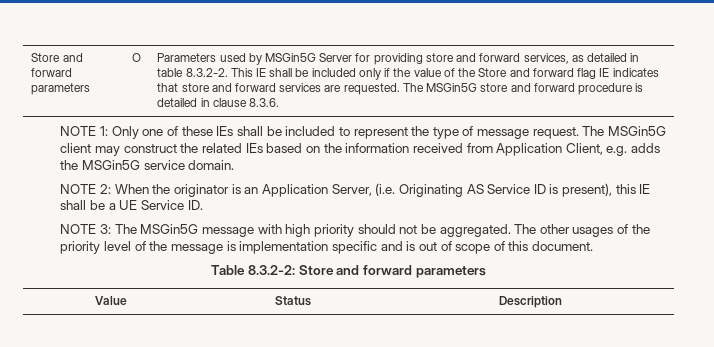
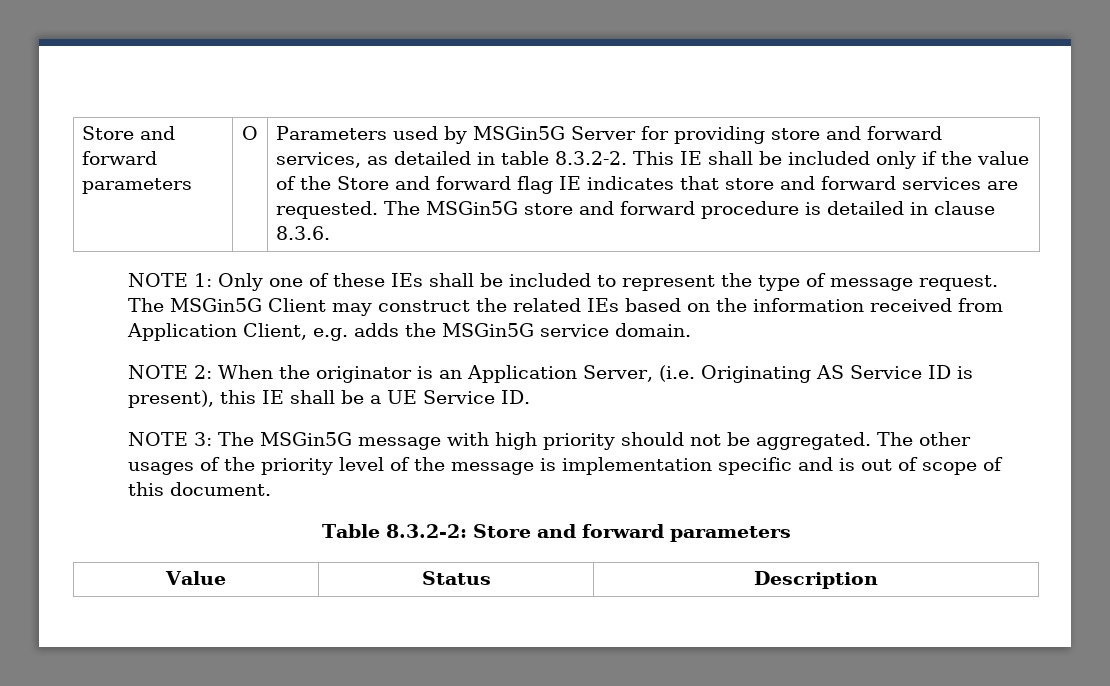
[60,143,92,153] client -> [268,298,327,312] Client

